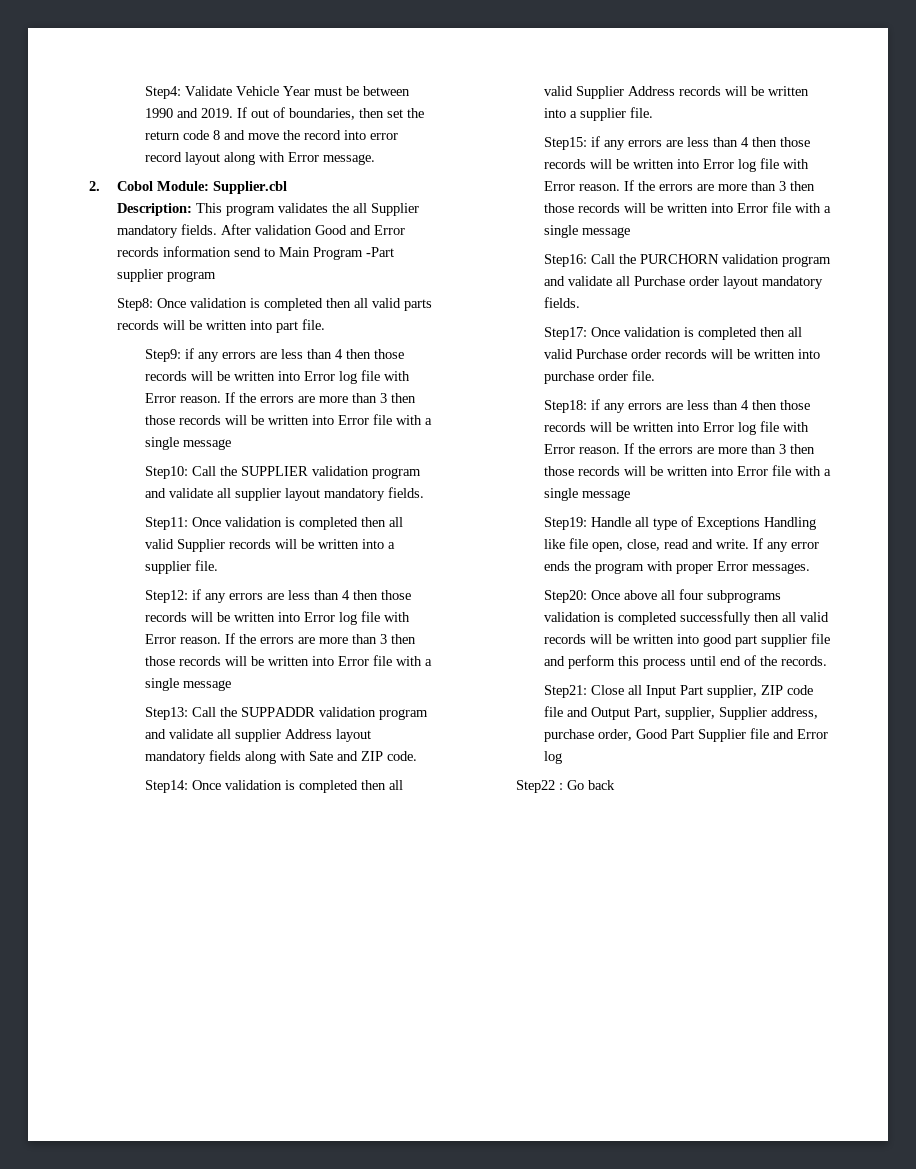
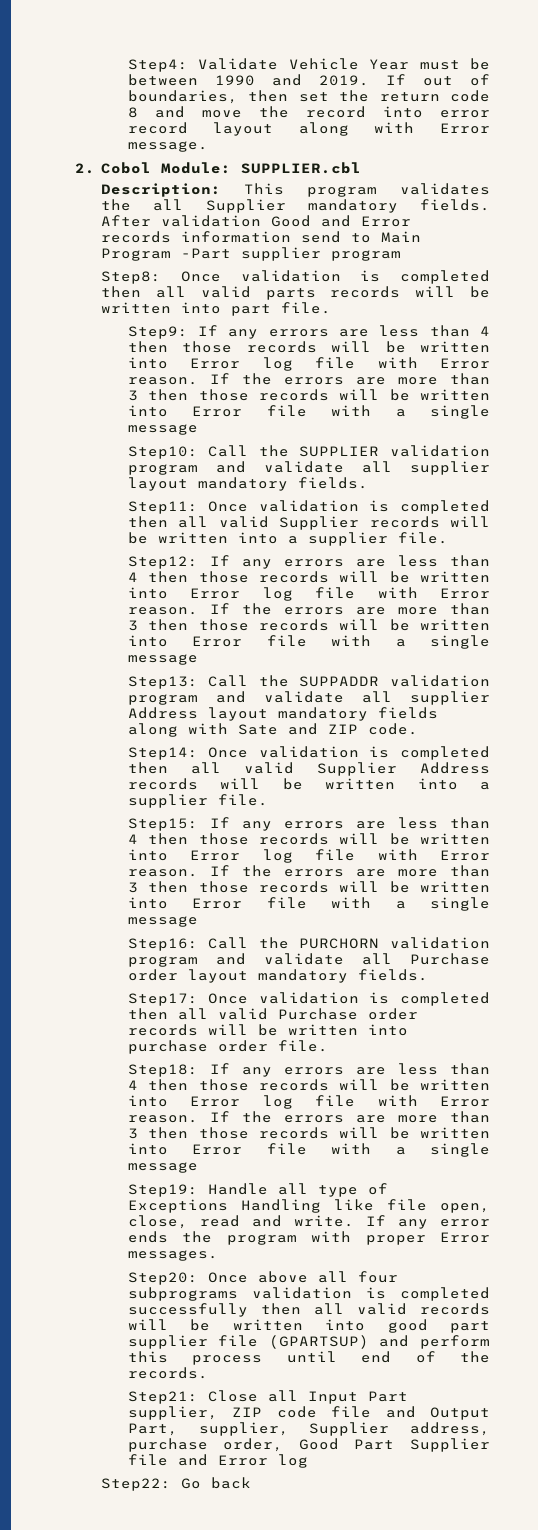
[212,181,287,194] Supplier.cbl -> [241,162,362,174] SUPPLIER.cbl
[184,348,194,359] if -> [198,325,219,336] If
[191,589,201,600] if -> [209,555,230,566] If
[590,136,600,147] if -> [209,817,230,828] If
[590,399,600,410] if -> [209,1063,230,1074] If
(830, 638) none -> [268,1335,369,1349] (GPARTSUP)
[515,780,563,793] Step22 : -> [101,1478,172,1491] Step22:

